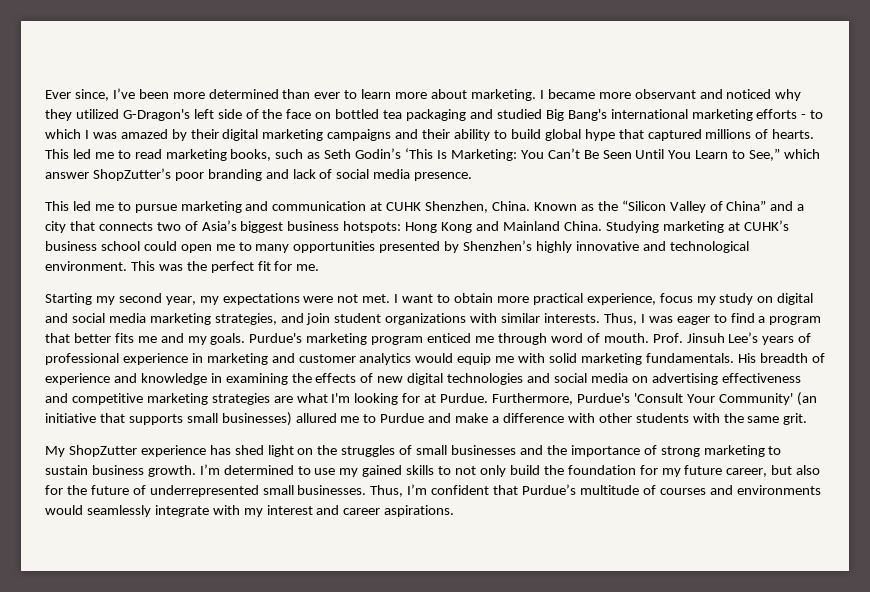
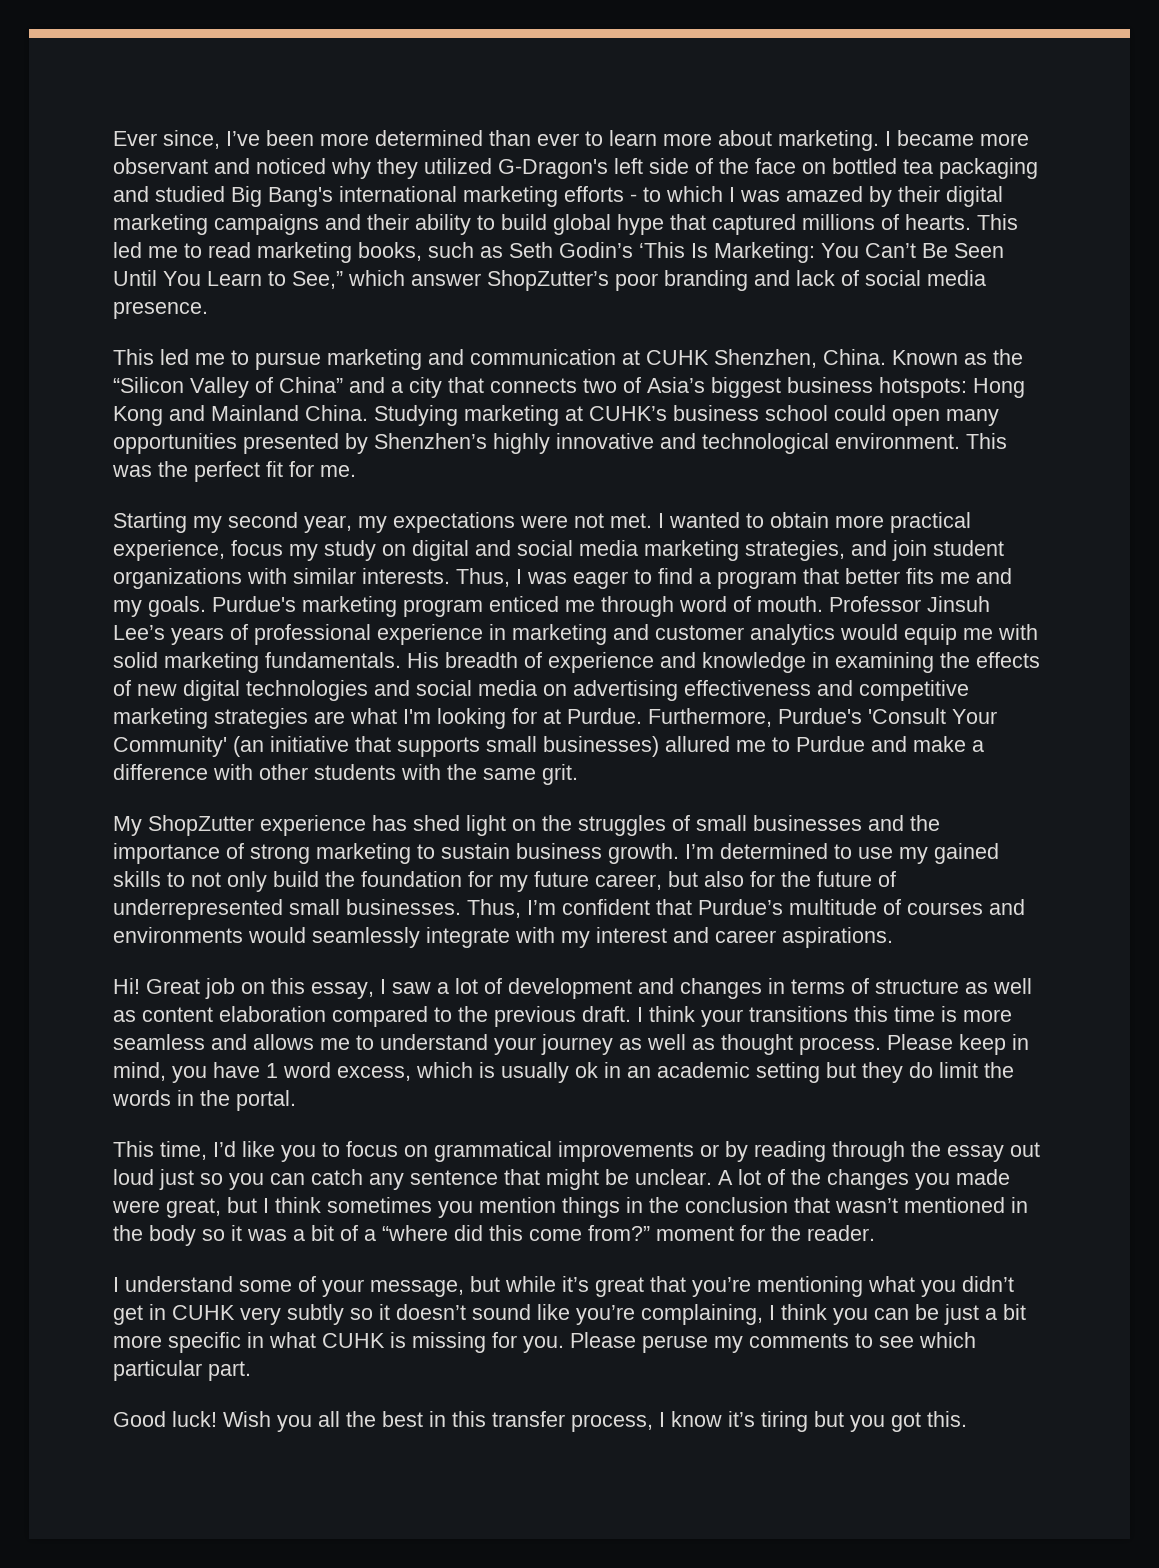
[215,242,252,251] me to -> (940, 417) none
[402,294,434,303] want -> [669,512,740,528] wanted
[652,333,683,343] Prof. -> [829,596,921,612] Professor
(455, 511) none -> [113,978,1032,999] [113,1006,1012,1027] [113,1034,1029,1055] [113,1062,1014,1083] [112,1090,296,1111] [113,1141,1040,1162] [113,1169,1010,1190] [112,1197,1028,1218] [113,1225,875,1246] [113,1276,1014,1297] [113,1304,1026,1325] [113,1332,976,1353] [113,1360,251,1381] [113,1411,967,1432] // Hi! Great job on this essay, I saw a lot of development and changes in terms of structure as well as content elaboration compared to the previous draft. I think your transitions this time is more seamless and allows me to understand your journey as well as thought process. Please keep in mind, you have 1 word excess, which is usually ok in an academic setting but they do limit the words in the portal. // This time, I’d like you to focus on grammatical improvements or by reading through the essay out loud just so you can catch any sentence that might be unclear. A lot of the changes you made were great, but I think sometimes you mention things in the conclusion that wasn’t mentioned in the body so it was a bit of a “where did this come from?” moment for the reader. // I understand some of your message, but while it’s great that you’re mentioning what you didn’t get in CUHK very subtly so it doesn’t sound like you’re complaining, I think you can be just a bit more specific in what CUHK is missing for you. Please peruse my comments to see which particular part. // Good luck! Wish you all the best in this transfer process, I know it’s tiring but you got this.

